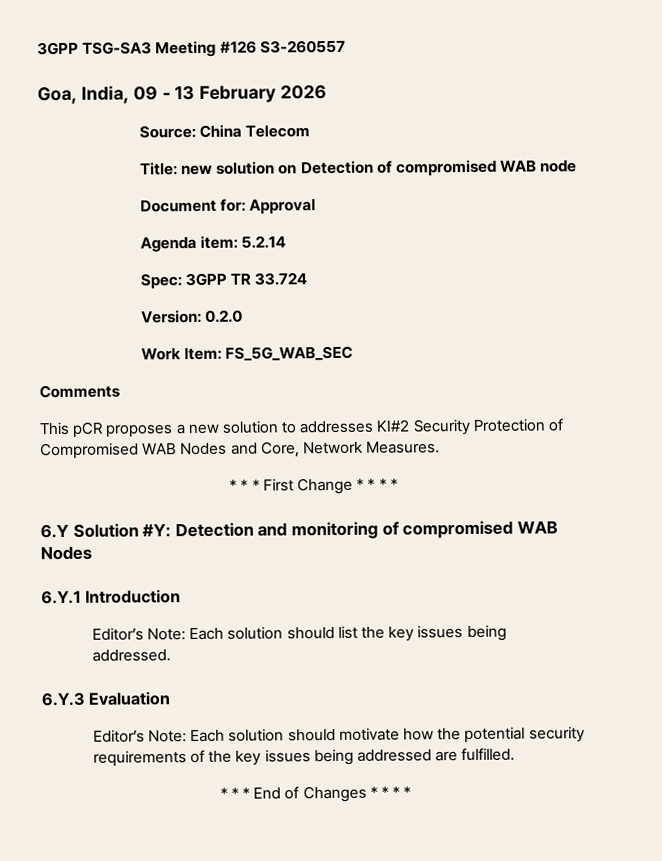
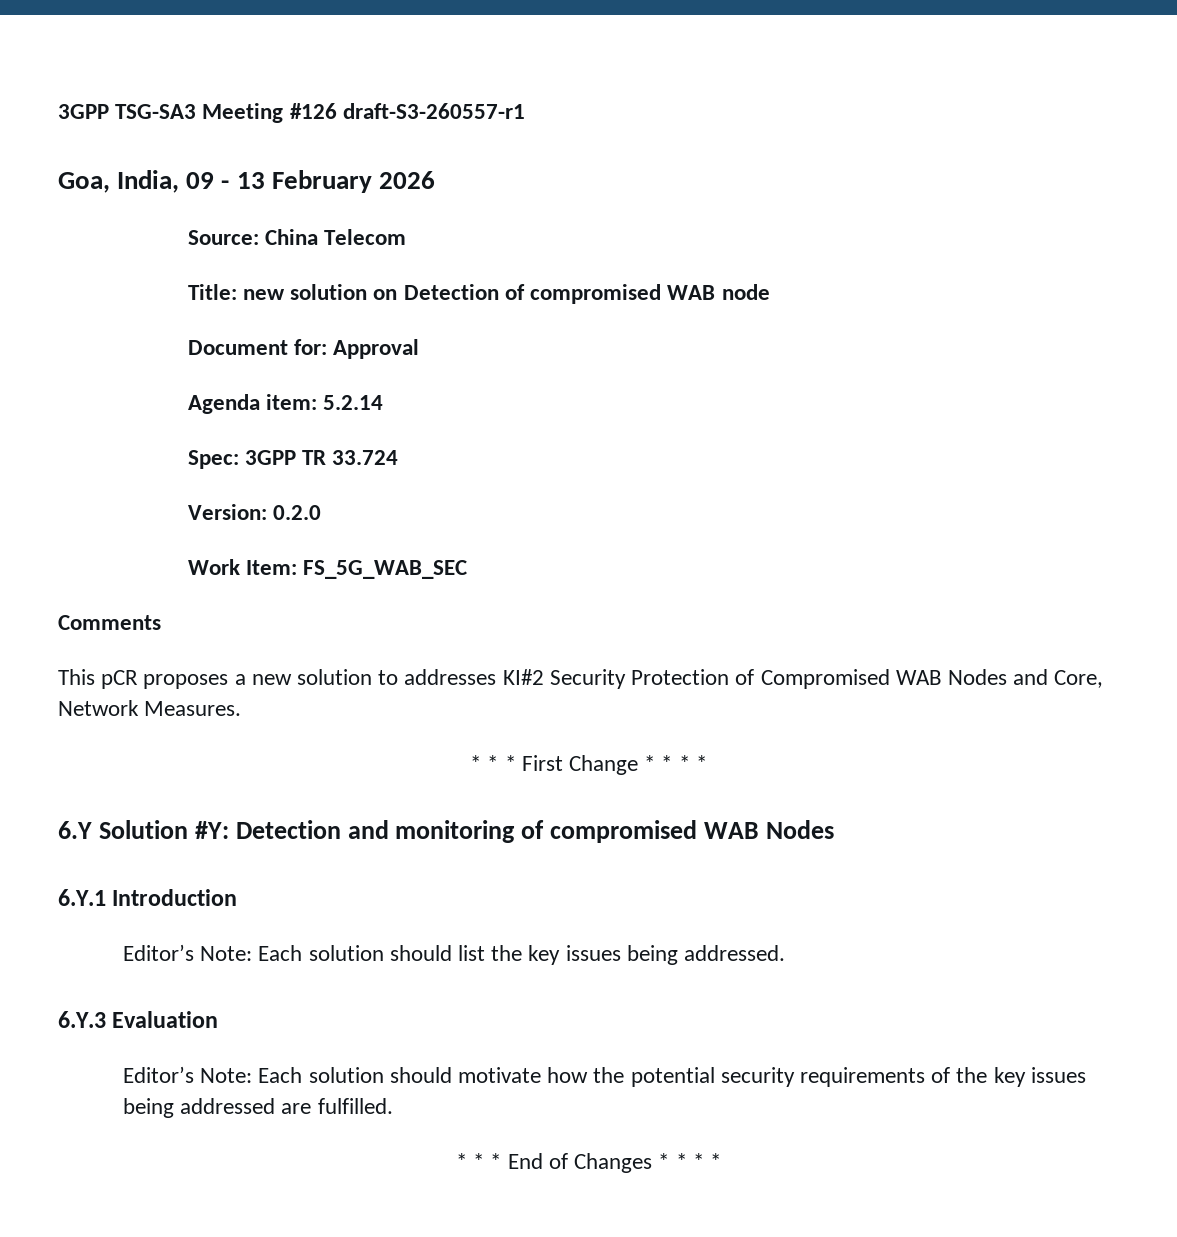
[259,39,346,54] S3-260557 -> [342,103,525,119] draft-S3-260557-r1

